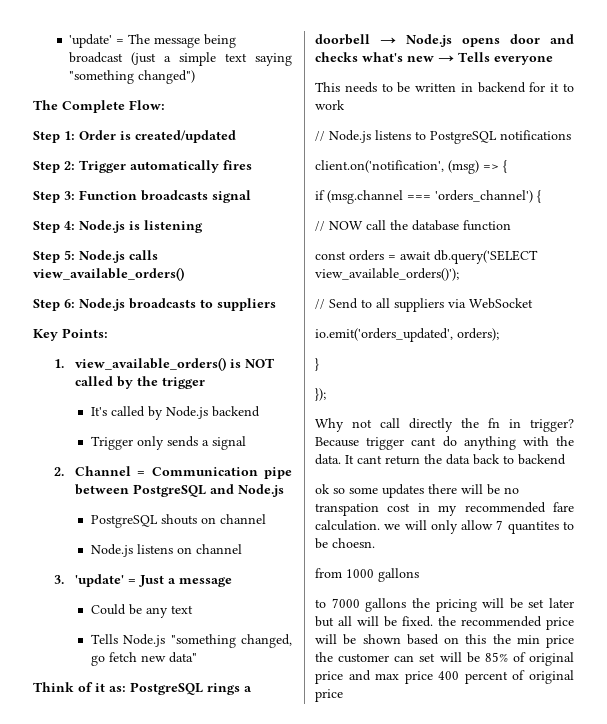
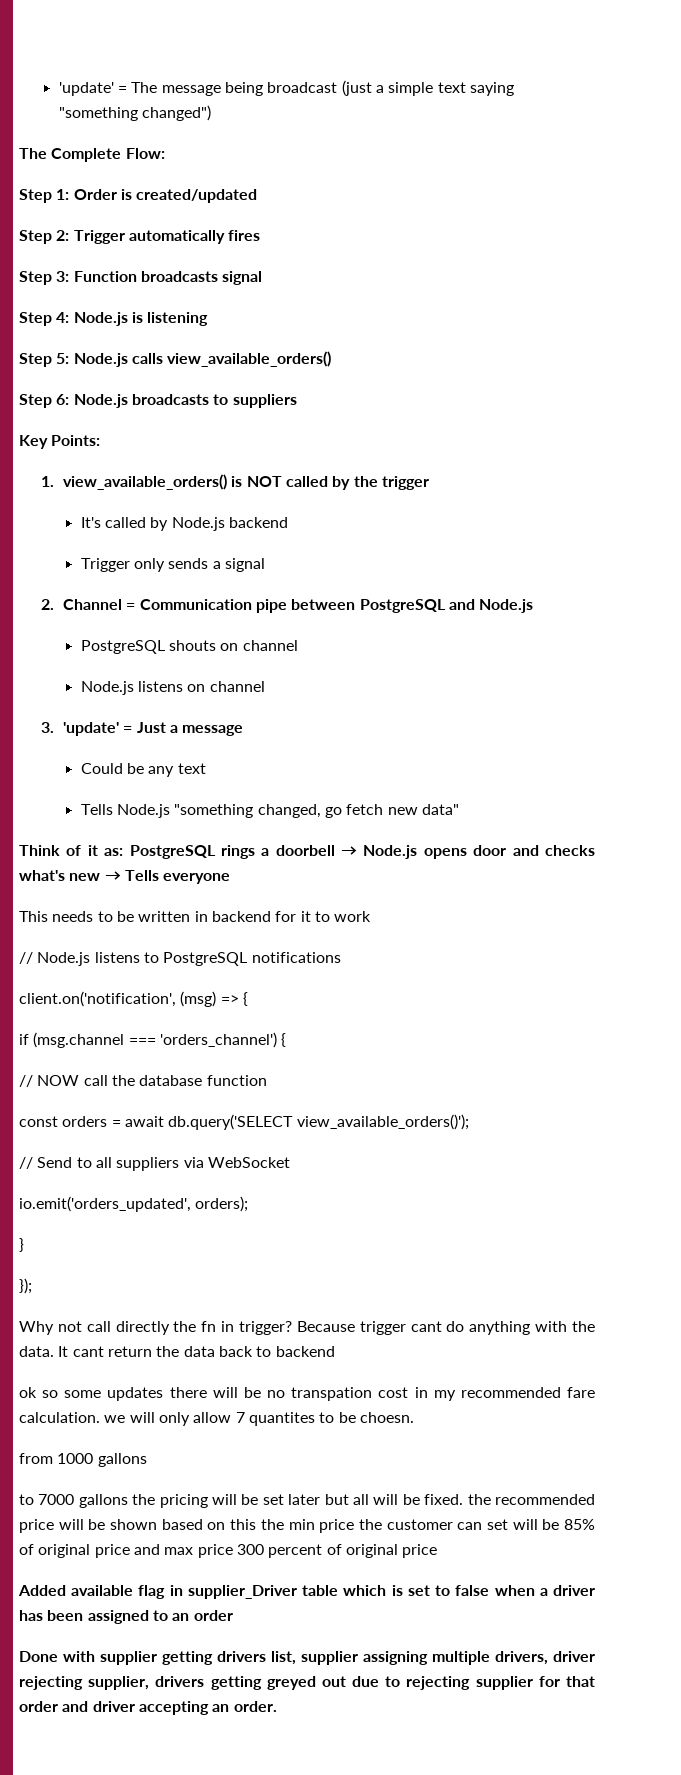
[438,671,460,680] 400 -> [236,1544,264,1555] 300
(343, 695) none -> [18,1585,595,1599] [19,1610,233,1624] [19,1651,595,1665] [19,1676,595,1690] [19,1701,277,1715] // Added available flag in supplier_Driver table which is set to false when a driver has been assigned to an order // Done with supplier getting drivers list, supplier assigning multiple drivers, driver rejecting supplier, drivers getting greyed out due to rejecting supplier for that order and driver accepting an order.

